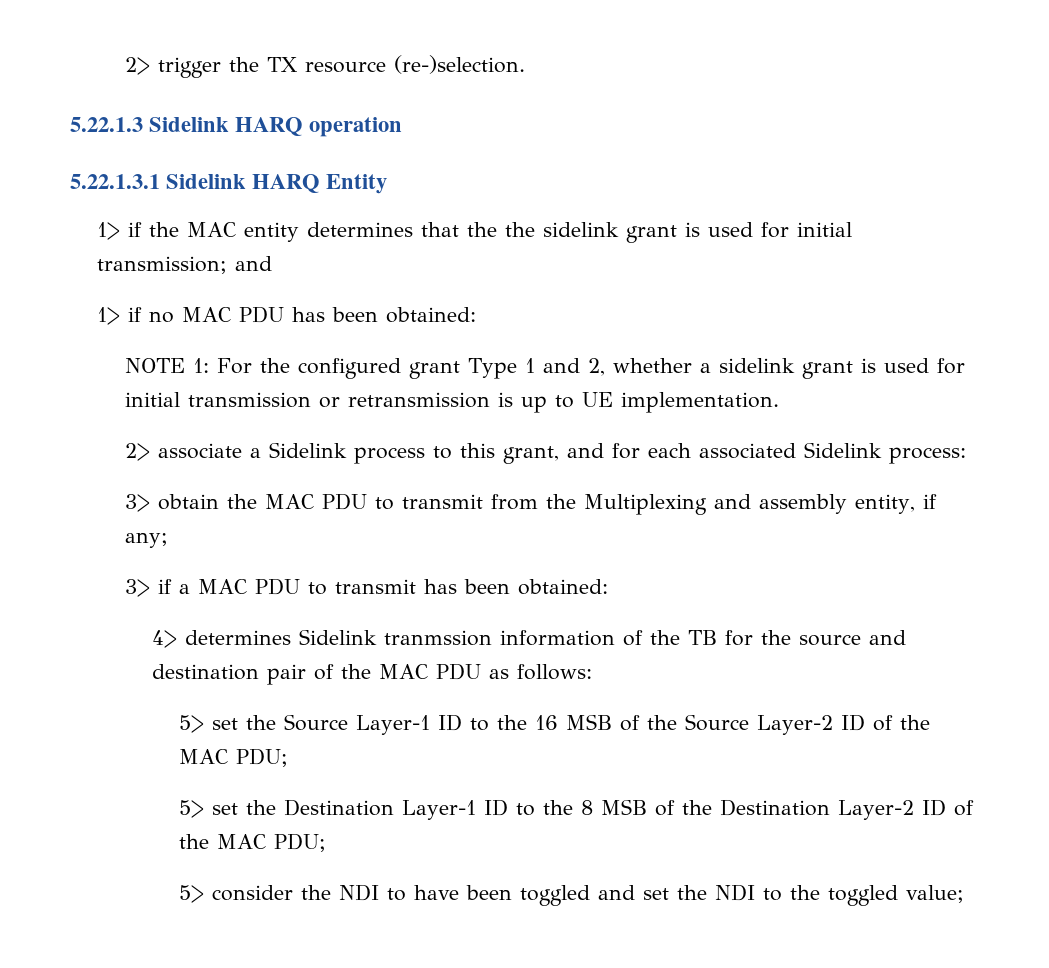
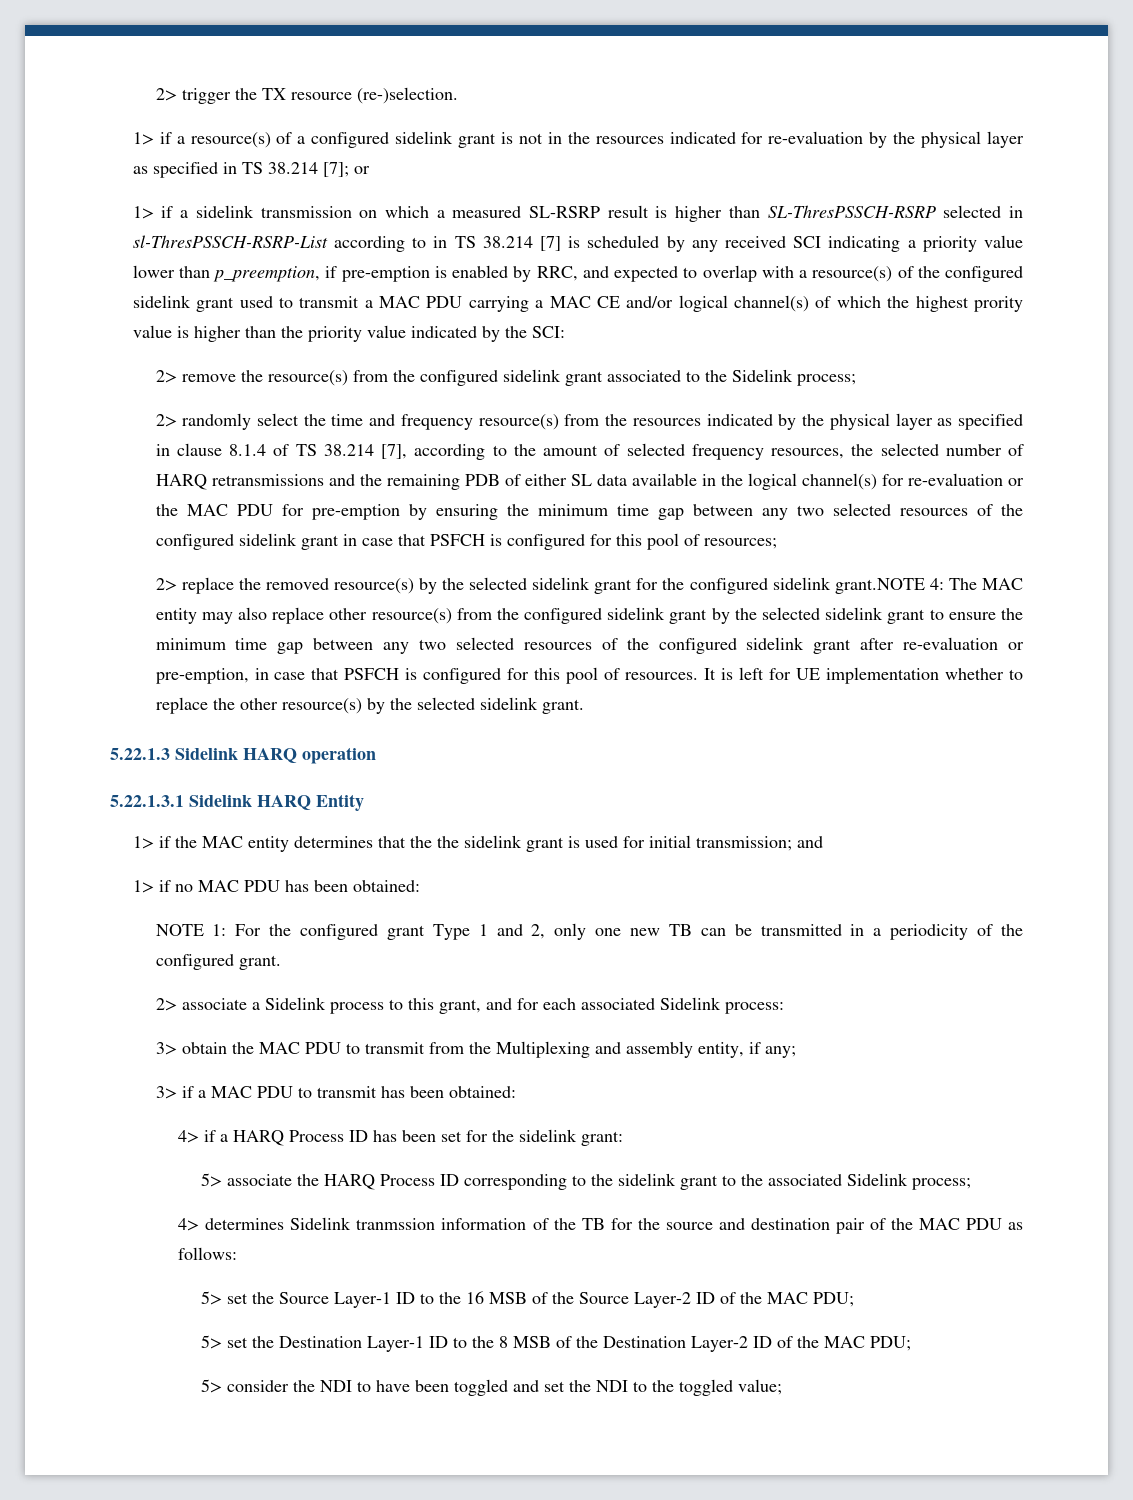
(525, 64) none -> [132,131,1025,148] [132,162,370,178] [132,205,1024,222] [132,235,1024,252] [132,265,1024,282] [132,295,1023,312] [132,325,565,342] [155,369,856,386] [155,413,1023,430] [155,443,1024,460] [155,473,1024,490] [155,503,1023,520] [155,533,777,550] [155,577,1024,594] [155,607,1023,624] [155,637,1025,654] [155,667,1024,684] [155,697,584,714] // 1> if a resource(s) of a configured sidelink grant is not in the resources indicated for re-evaluation by the physical layer as specified in TS 38.214 [7]; or // 1> if a sidelink transmission on which a measured SL-RSRP result is higher than SL-ThresPSSCH-RSRP selected in sl-ThresPSSCH-RSRP-List according to in TS 38.214 [7] is scheduled by any received SCI indicating a priority value lower than p_preemption, if pre-emption is enabled by RRC, and expected to overlap with a resource(s) of the configured sidelink grant used to transmit a MAC PDU carrying a MAC CE and/or logical channel(s) of which the highest prority value is higher than the priority value indicated by the SCI: // 2> remove the resource(s) from the configured sidelink grant associated to the Sidelink process; // 2> randomly select the time and frequency resource(s) from the resources indicated by the physical layer as specified in clause 8.1.4 of TS 38.214 [7], according to the amount of selected frequency resources, the selected number of HARQ retransmissions and the remaining PDB of either SL data available in the logical channel(s) for re-evaluation or the MAC PDU for pre-emption by ensuring the minimum time gap between any two selected resources of the configured sidelink grant in case that PSFCH is configured for this pool of resources; // 2> replace the removed resource(s) by the selected sidelink grant for the configured sidelink grant.NOTE 4: The MAC entity may also replace other resource(s) from the configured sidelink grant by the selected sidelink grant to ensure the minimum time gap between any two selected resources of the configured sidelink grant after re-evaluation or pre-emption, in case that PSFCH is configured for this pool of resources. It is left for UE implementation whether to replace the other resource(s) by the selected sidelink grant.
[612,358,965,379] [124,392,779,413] whether a sidelink grant is used for initial transmission or retransmission is up to UE implementation. -> [554,923,1023,940] [155,954,281,970] only one new TB can be transmitted in a periodicity of the configured grant.
(608, 587) none -> [178,1129,624,1146] [201,1173,972,1190] // 4> if a HARQ Process ID has been set for the sidelink grant: // 5> associate the HARQ Process ID corresponding to the sidelink grant to the associated Sidelink process;

